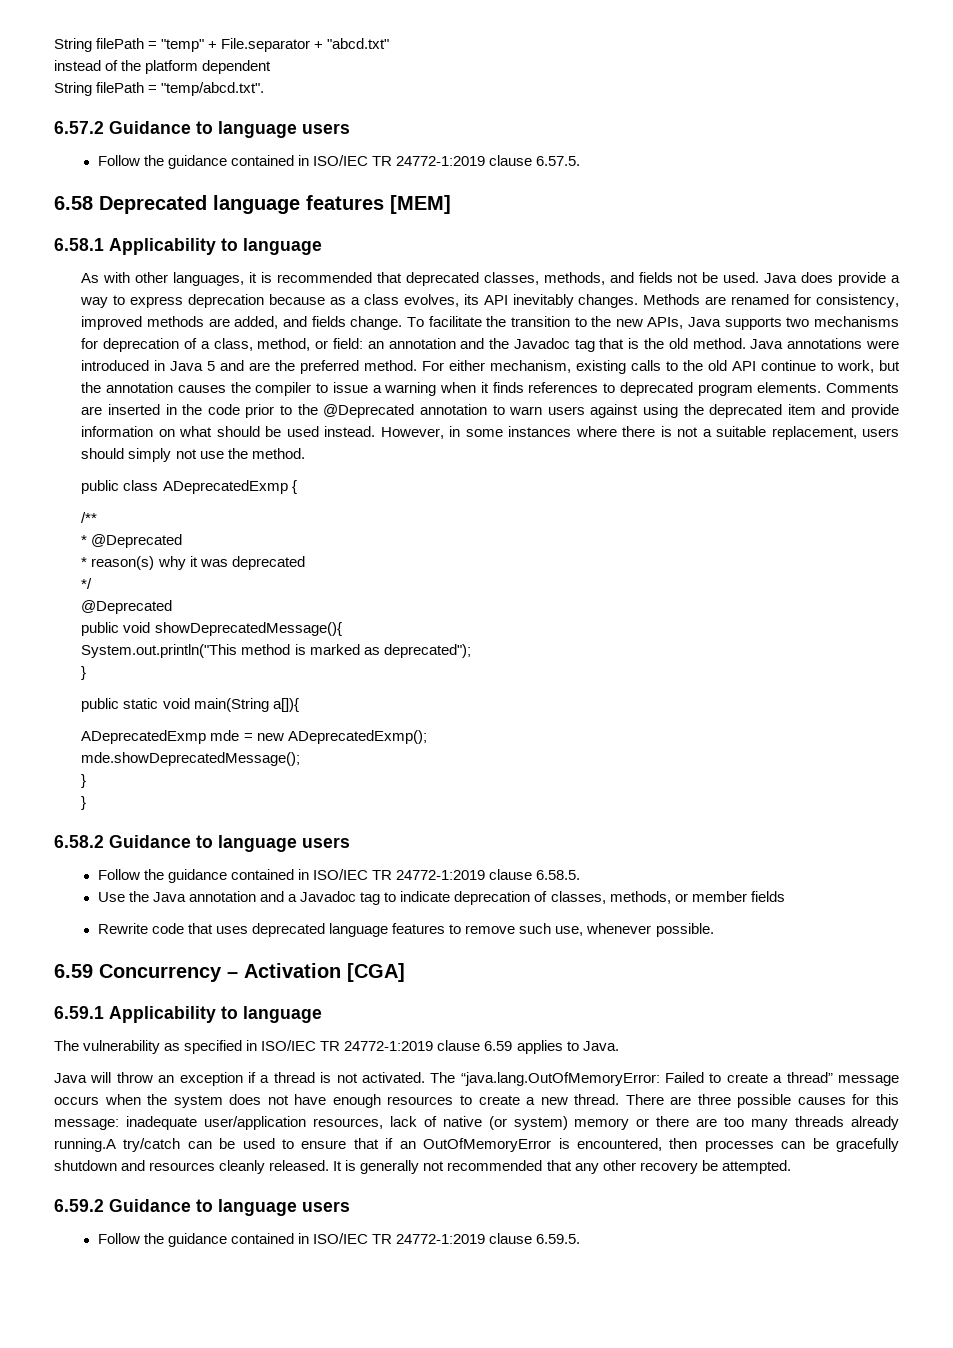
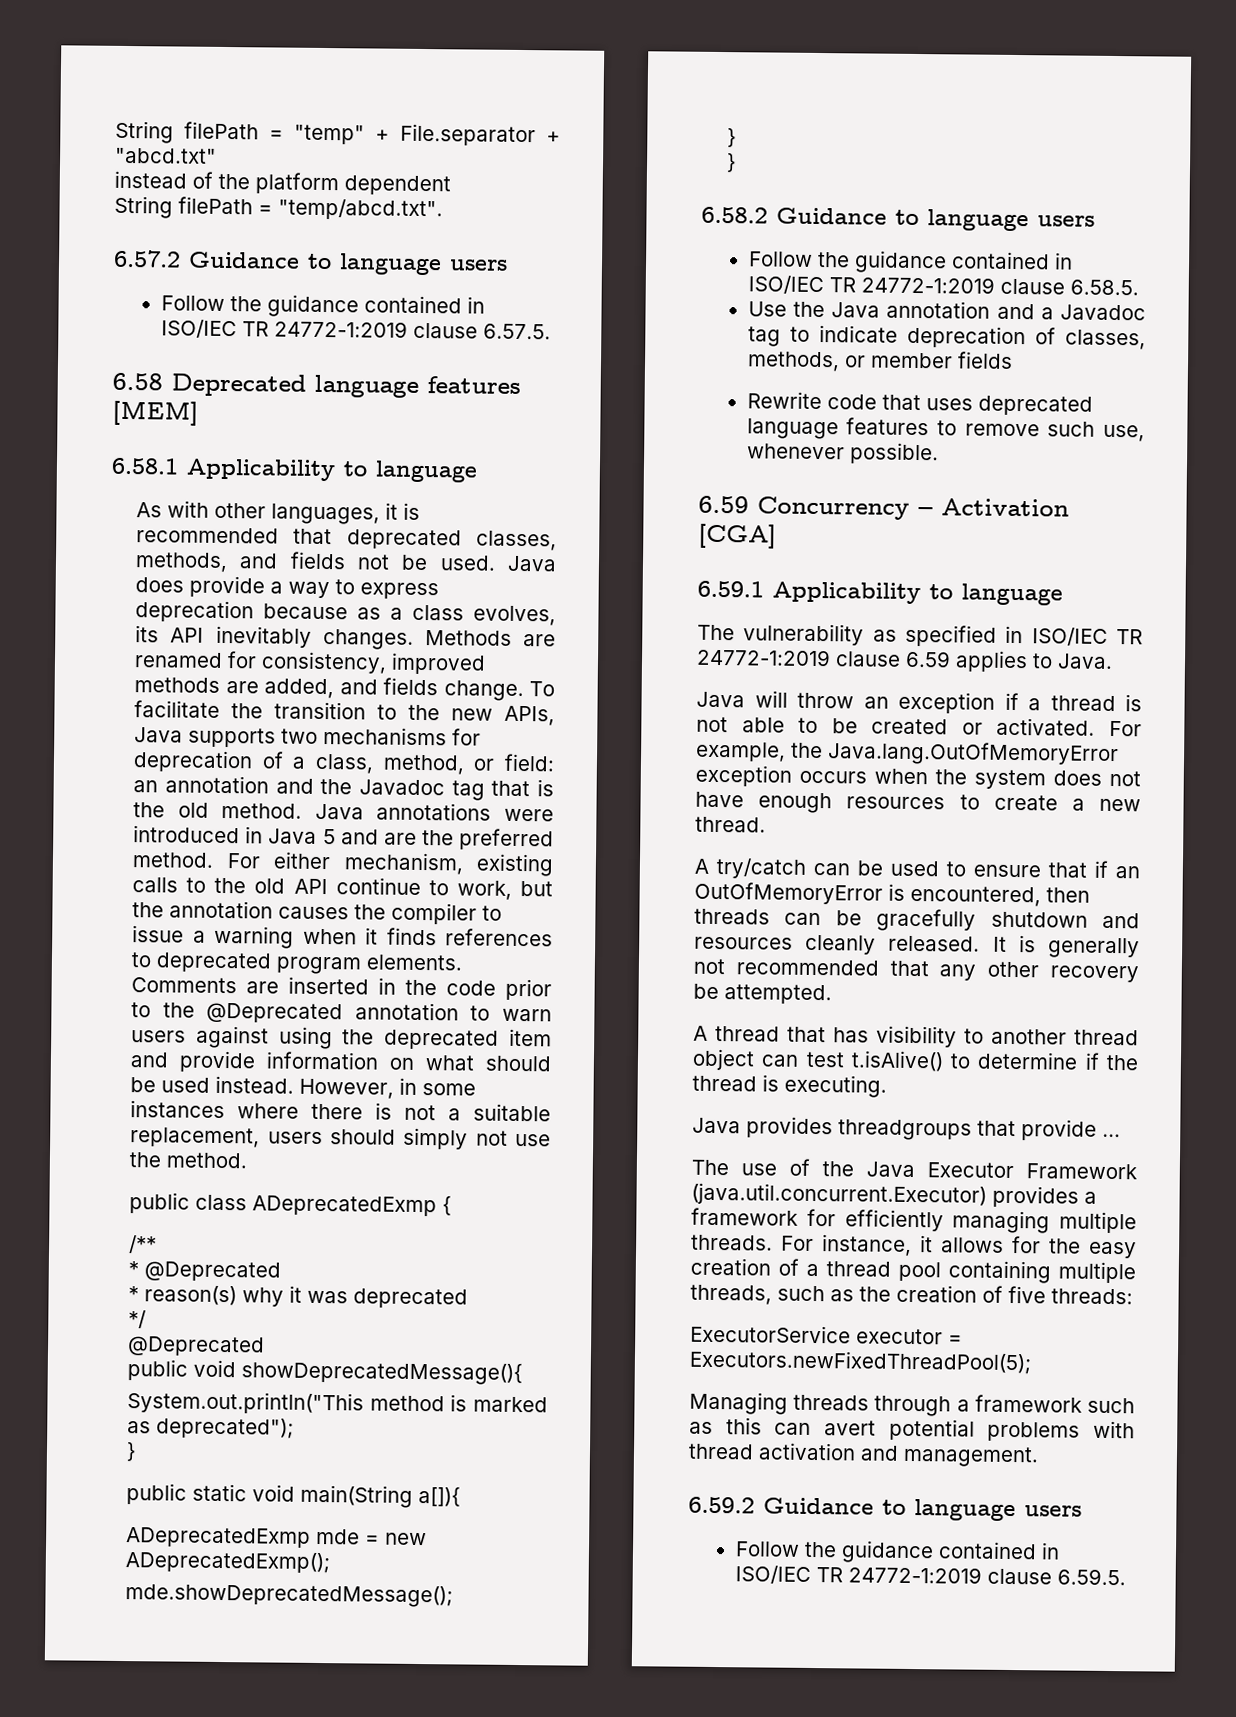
[361,1072,900,1086] activated. The “java.lang.OutOfMemoryError: Failed to create a thread” message -> [741,717,1142,737] [695,741,1119,767] [695,764,792,787] able to be created or activated. For example, the Java.lang.OutOfMemoryError exception
[625,1094,899,1108] [54,1116,899,1130] [54,1138,116,1152] There are three possible causes for this message: inadequate user/application resources, lack of native (or system) memory or there are too many threads already running.A -> [694,858,710,874] // A
[704,1140,774,1152] processes -> [694,908,770,925] threads
(791, 1167) none -> [693,1025,1139,1048] [692,1048,1139,1072] [692,1074,887,1098] [692,1116,1121,1141] [691,1158,1137,1180] [691,1182,1097,1208] [691,1207,1137,1234] [691,1234,1137,1259] [690,1257,1136,1284] [690,1284,1133,1305] [690,1324,963,1345] [689,1349,1032,1375] [689,1391,1135,1417] [689,1417,1135,1442] [688,1442,1039,1468] // A thread that has visibility to another thread object can test t.isAlive() to determine if the thread is executing. // Java provides threadgroups that provide … // The use of the Java Executor Framework (java.util.concurrent.Executor) provides a framework for efficiently managing multiple threads. For instance, it allows for the easy creation of a thread pool containing multiple threads, such as the creation of five threads: // ExecutorService executor = Executors.newFixedThreadPool(5); // Managing threads through a framework such as this can avert potential problems with thread activation and management.

